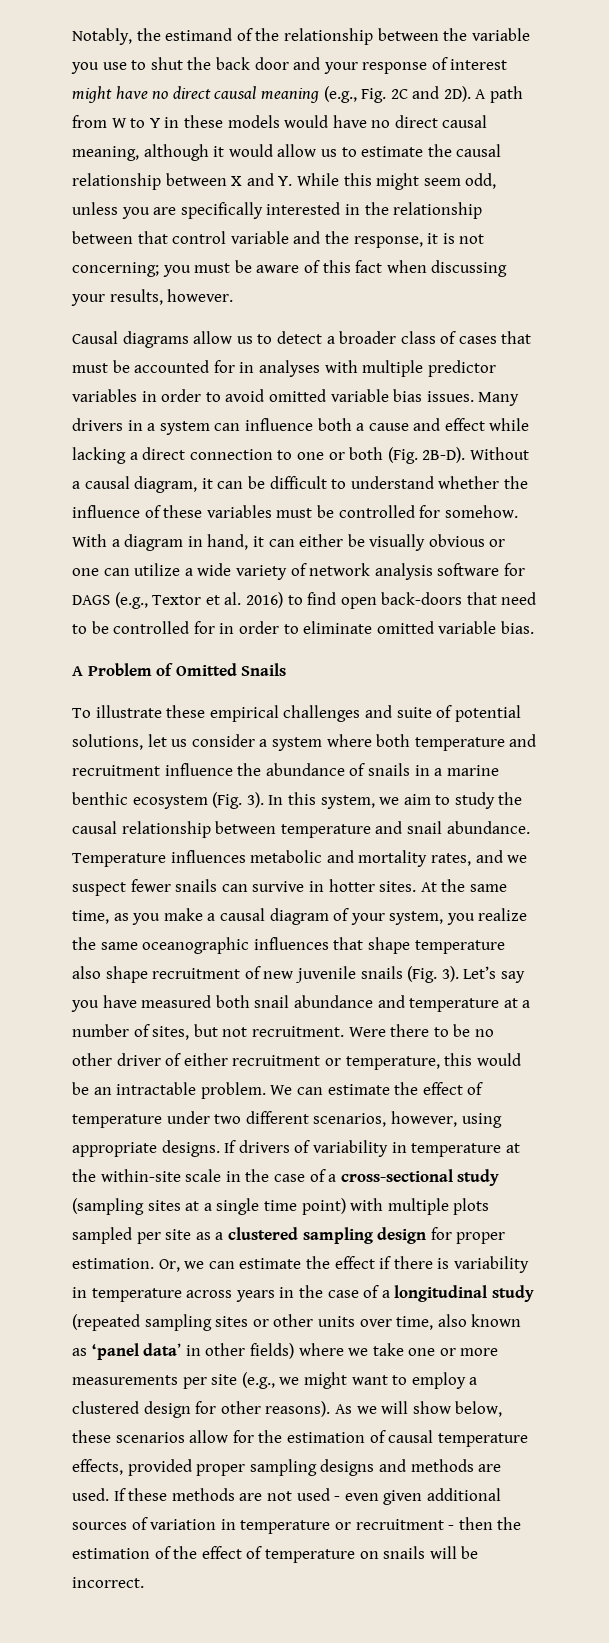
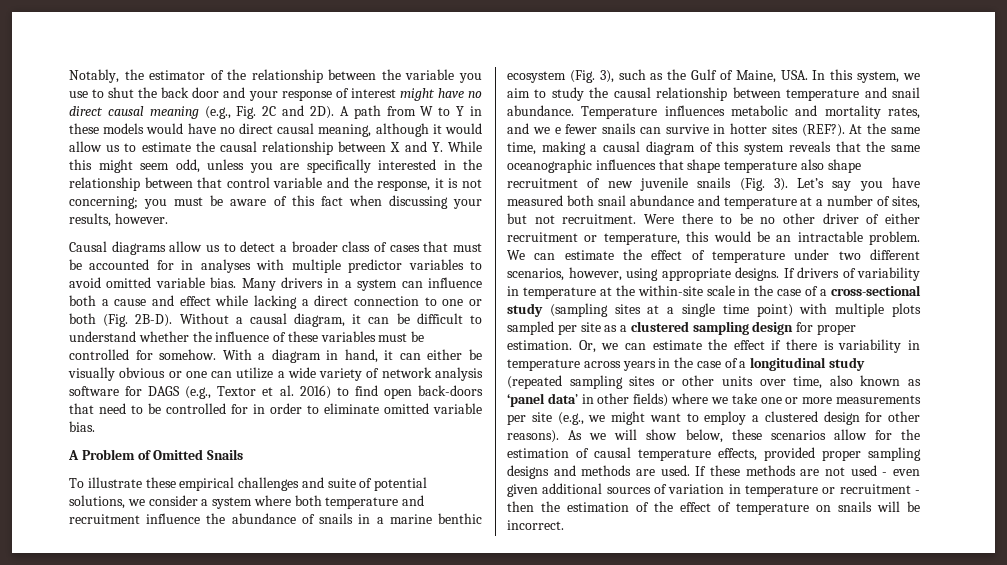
[165,28,233,41] estimand -> [149,70,206,80] estimator
[141,389,202,402] in order -> (464, 264) none
[393,389,474,402] bias issues. -> [210,277,237,288] bias.
[147,734,188,747] let us -> [127,499,145,506] we
[246,792,264,808] 3). -> [599,69,808,83] 3), such as the Gulf of Maine, USA.
[72,882,126,896] suspect -> [554,127,561,134] e
[379,881,417,892] sites. -> [771,124,845,137] sites (REF?).
[113,908,203,925] as you make -> [541,141,586,155] making
[350,908,528,925] your system, you realize -> [716,141,861,155] this system reveals that

